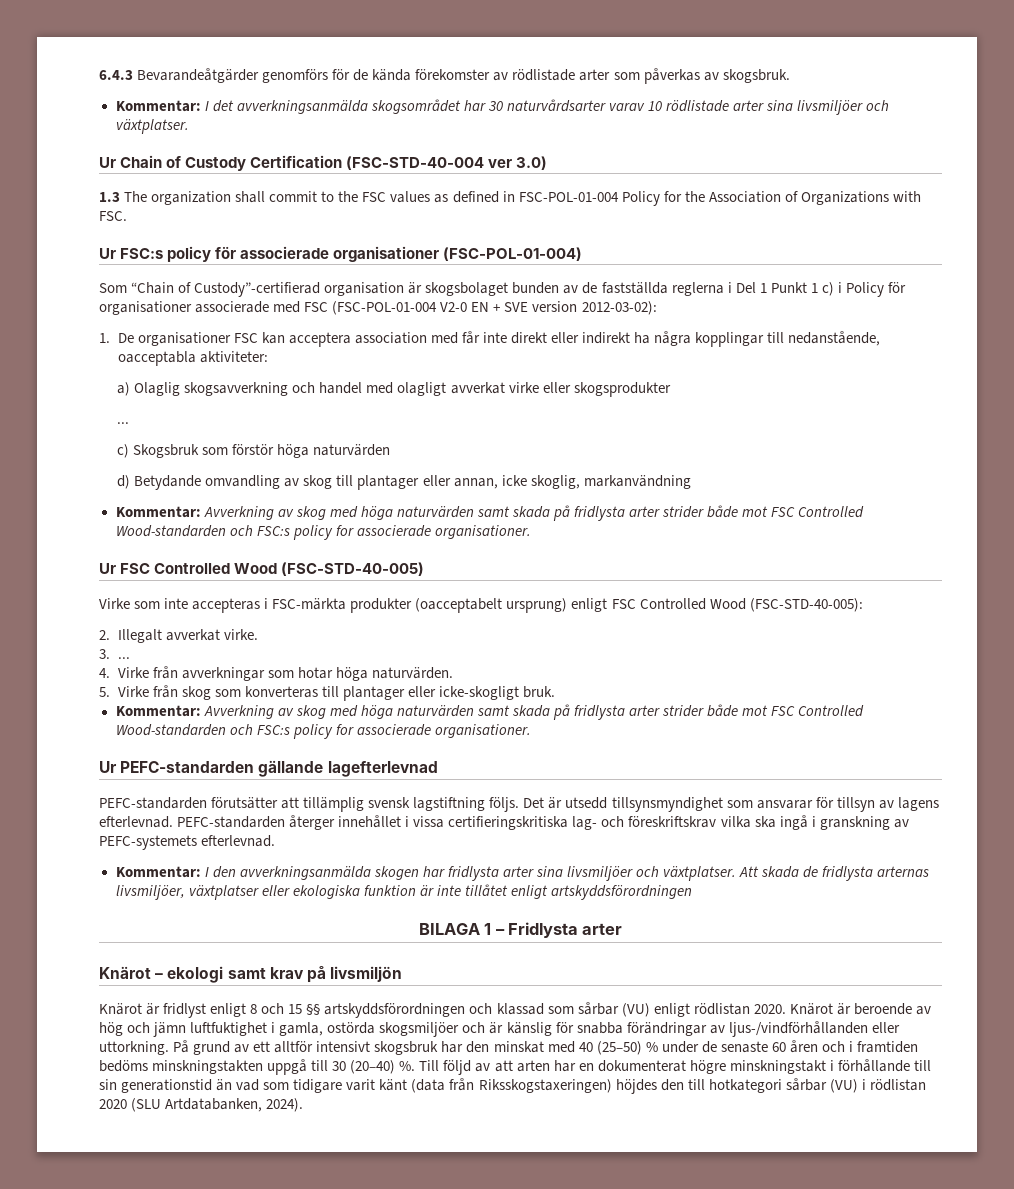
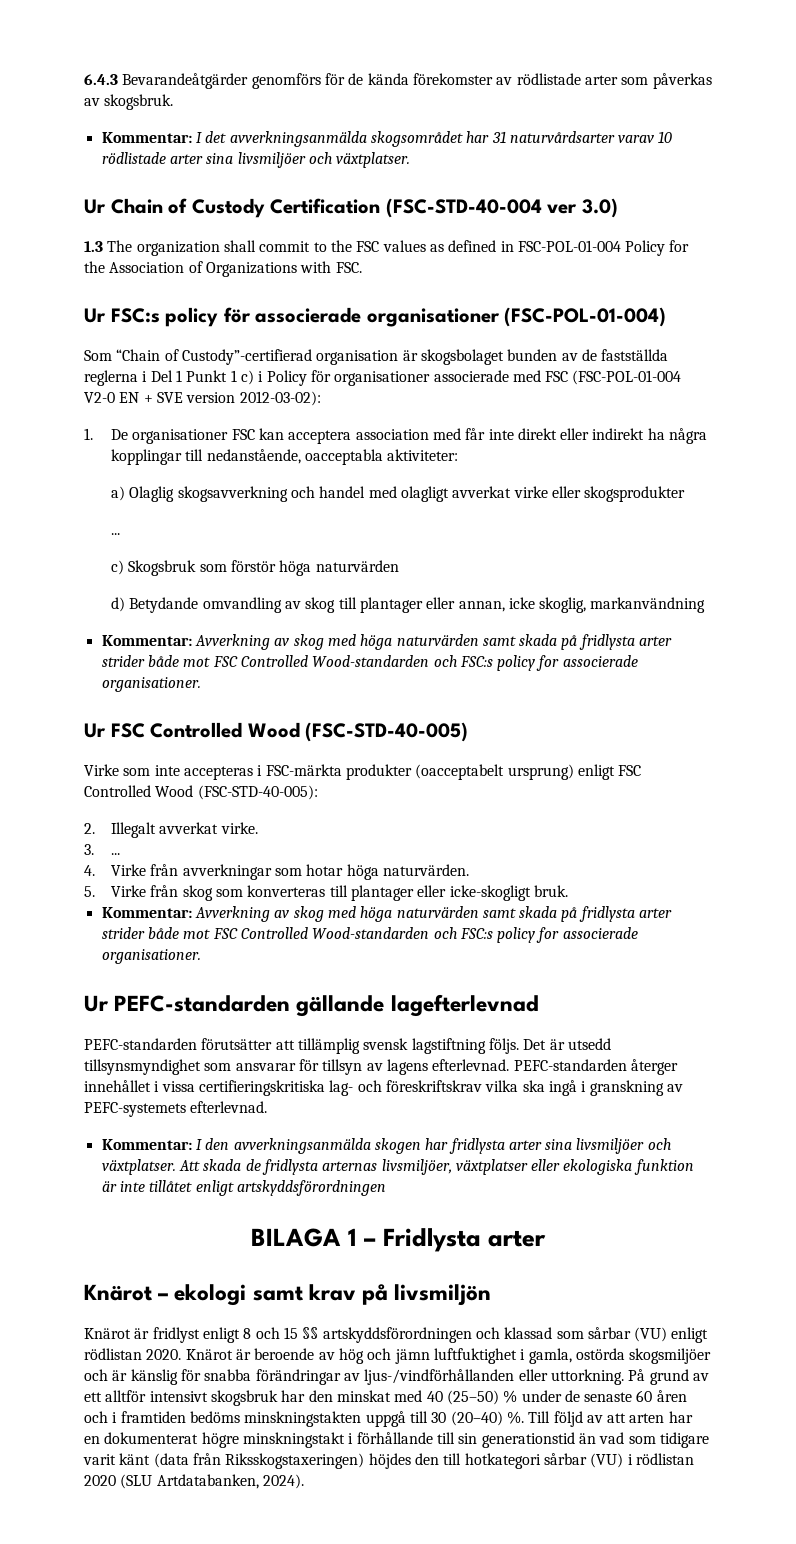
[487,101,503,111] 30 -> [491,131,506,143] 31

